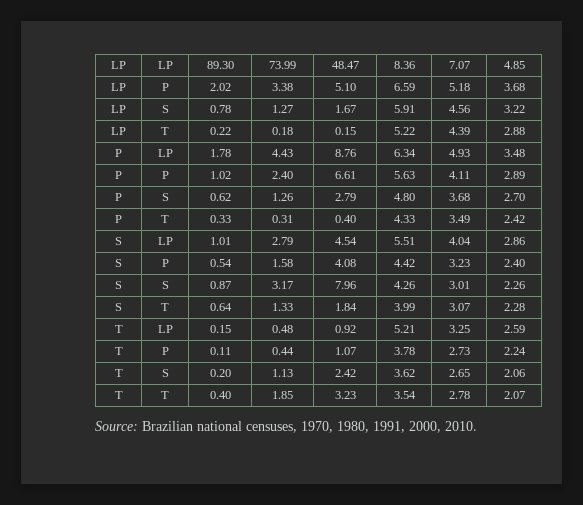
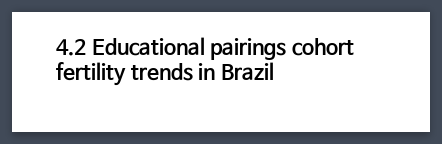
[111,61,126,69] [157,61,173,69] [206,61,234,69] [269,61,296,69] [331,61,359,69] [393,61,415,69] [448,61,470,69] [503,61,525,69] [111,83,126,91] [161,83,169,91] [209,83,231,91] [272,83,293,91] [334,83,356,91] [393,83,415,91] [448,83,470,91] [503,83,525,91] [111,105,126,113] [161,105,169,113] [209,105,231,113] [272,105,293,113] [334,105,356,113] [393,105,415,113] [448,105,470,113] [503,105,525,113] [111,127,126,135] [161,127,169,135] [209,127,231,135] [272,127,293,135] [334,127,356,135] [393,127,415,135] [448,127,470,135] [503,127,525,135] [115,149,122,157] [157,149,173,157] [209,149,231,157] [272,149,293,157] [334,149,356,157] [393,149,416,157] [448,149,470,157] [503,149,525,157] [115,171,122,179] [161,171,169,179] [209,171,231,179] [272,171,293,179] [334,171,356,179] [393,171,415,179] [448,171,470,179] [503,171,525,179] [115,193,122,201] [161,193,169,201] [209,193,231,201] [272,193,293,201] [334,193,356,201] [393,193,415,201] [448,193,470,201] [503,193,525,201] [115,215,122,223] [161,215,169,223] [209,215,231,223] [272,215,293,223] [334,215,356,223] [393,215,415,223] [448,215,470,223] [503,215,525,223] [115,237,122,245] [157,237,173,245] [209,237,231,245] [272,237,293,245] [334,237,357,245] [393,237,415,245] [448,237,471,245] [503,237,525,245] [115,259,122,267] [161,259,169,267] [209,259,232,267] [272,259,293,267] [334,259,356,267] [393,259,415,267] [448,259,470,267] [503,259,525,267] [115,281,122,289] [161,281,169,289] [209,281,231,289] [272,281,293,289] [334,281,356,289] [393,281,415,289] [448,281,470,289] [503,281,525,289] [115,303,122,311] [161,303,169,311] [209,303,232,311] [272,303,293,311] [334,303,357,311] [393,303,415,311] [448,303,470,311] [503,303,525,311] [114,325,123,333] [157,325,173,333] [209,325,231,333] [272,325,293,333] [334,325,356,333] [393,325,415,333] [448,325,470,333] [503,325,525,333] [114,347,123,355] [161,347,169,355] [209,347,231,355] [272,347,294,355] [334,347,356,355] [393,347,415,355] [448,347,470,355] [503,347,526,355] [114,369,123,377] [161,369,169,377] [209,369,231,377] [272,369,293,377] [334,369,356,377] [393,369,415,377] [448,369,470,377] [503,369,525,377] [114,391,123,399] [161,391,169,399] [209,391,231,399] [272,391,293,399] [334,391,356,399] [393,391,416,399] [448,391,470,399] [503,391,525,399] [95,421,477,433] LP | LP | 89.30 | 73.99 | 48.47 | 8.36 | 7.07 | 4.85 // LP | P | 2.02 | 3.38 | 5.10 | 6.59 | 5.18 | 3.68 // LP | S | 0.78 | 1.27 | 1.67 | 5.91 | 4.56 | 3.22 // LP | T | 0.22 | 0.18 | 0.15 | 5.22 | 4.39 | 2.88 // P | LP | 1.78 | 4.43 | 8.76 | 6.34 | 4.93 | 3.48 // P | P | 1.02 | 2.40 | 6.61 | 5.63 | 4.11 | 2.89 // P | S | 0.62 | 1.26 | 2.79 | 4.80 | 3.68 | 2.70 // P | T | 0.33 | 0.31 | 0.40 | 4.33 | 3.49 | 2.42 // S | LP | 1.01 | 2.79 | 4.54 | 5.51 | 4.04 | 2.86 // S | P | 0.54 | 1.58 | 4.08 | 4.42 | 3.23 | 2.40 // S | S | 0.87 | 3.17 | 7.96 | 4.26 | 3.01 | 2.26 // S | T | 0.64 | 1.33 | 1.84 | 3.99 | 3.07 | 2.28 // T | LP | 0.15 | 0.48 | 0.92 | 5.21 | 3.25 | 2.59 // T | P | 0.11 | 0.44 | 1.07 | 3.78 | 2.73 | 2.24 // T | S | 0.20 | 1.13 | 2.42 | 3.62 | 2.65 | 2.06 // T | T | 0.40 | 1.85 | 3.23 | 3.54 | 2.78 | 2.07 // Source: Brazilian national censuses, 1970, 1980, 1991, 2000, 2010. -> [56,37,354,60] [56,62,274,86] 4.2 Educational pairings cohort fertility trends in Brazil

